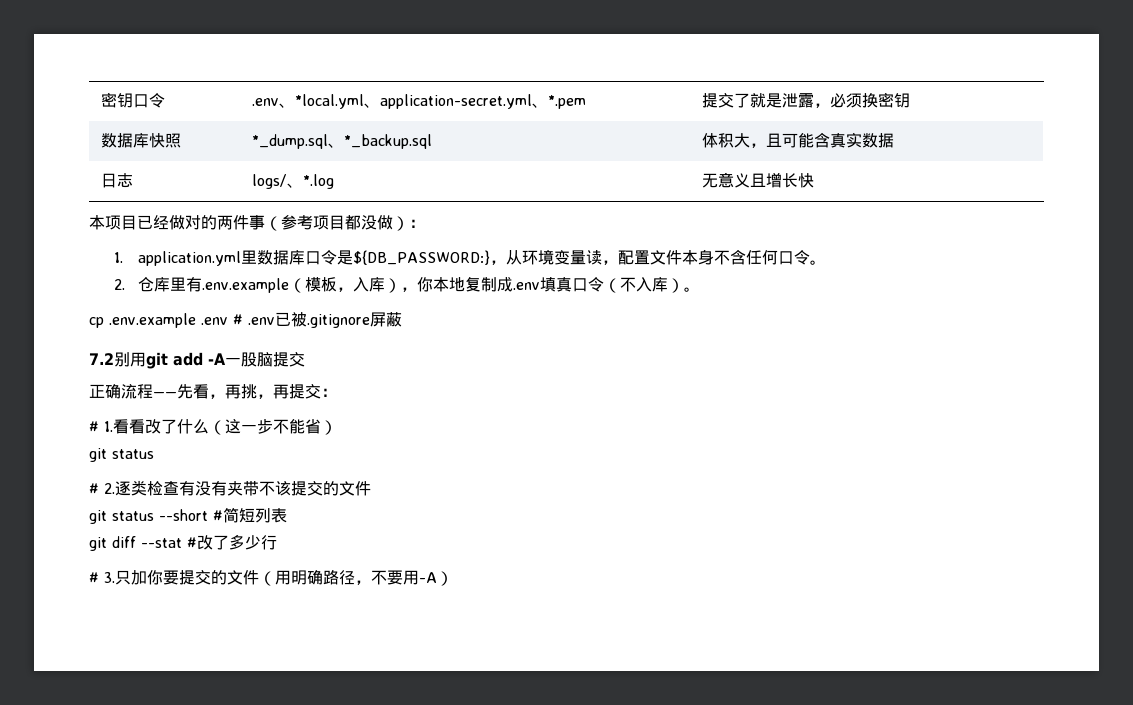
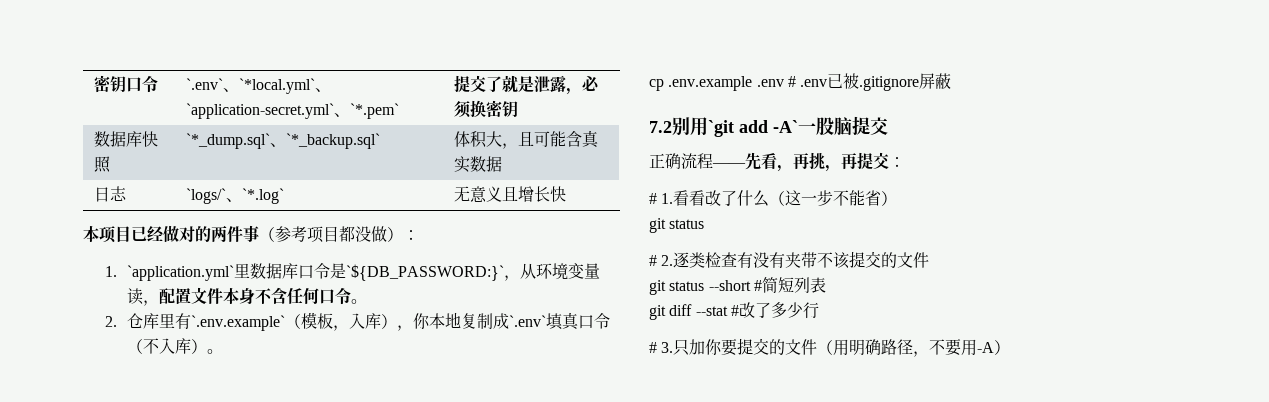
[251,94,586,109] .env、*local.yml、application-secret.yml、*.pem -> [185,78,331,94] [185,103,399,119] `.env`、`*local.yml`、`application-secret.yml`、`*.pem`
[251,134,432,149] *_dump.sql、*_backup.sql -> [185,133,380,149] `*_dump.sql`、`*_backup.sql`
[251,174,334,189] logs/、*.log -> [185,188,284,204] `logs/`、`*.log`
[138,251,242,266] application.yml -> [127,265,235,281] `application.yml`
[353,250,491,265] ${DB_PASSWORD:} -> [346,264,505,281] `${DB_PASSWORD:}`
[202,278,290,293] .env.example -> [191,315,286,331] `.env.example`
[513,282,541,290] .env -> [509,315,547,327] `.env`
[146,352,226,369] git add -A -> [708,120,798,137] `git add -A`

